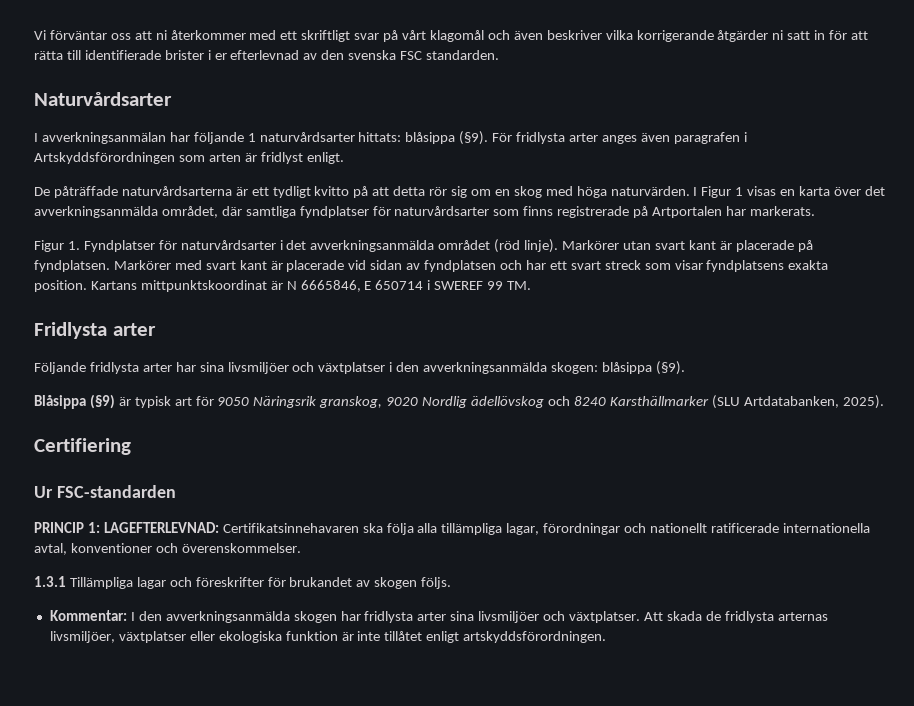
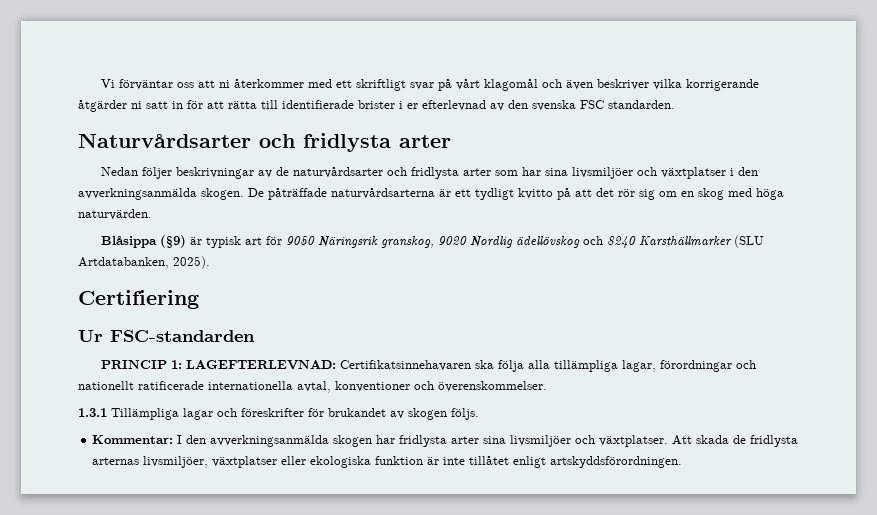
[34,131,747,145] [34,152,344,164] // I avverkningsanmälan har följande 1 naturvårdsarter hittats: blåsippa (§9). För fridlysta arter anges även paragrafen i Artskyddsförordningen som arten är fridlyst enligt. // -> [259,133,451,152] [101,167,759,179] [78,188,244,200] och fridlysta arter // Nedan följer beskrivningar av de naturvårdsarter och fridlysta arter som har sina livsmiljöer och växtplatser i den avverkningsanmälda skogen.
[393,186,426,196] detta -> [596,188,614,197] det
[693,186,885,198] [34,206,815,218] [34,239,813,253] [34,260,829,272] [34,280,532,292] [34,322,156,339] [34,361,685,375] I Figur 1 visas en karta över det avverkningsanmälda området, där samtliga fyndplatser för naturvårdsarter som finns registrerade på Artportalen har markerats. // Figur 1. Fyndplatser för naturvårdsarter i det avverkningsanmälda området (röd linje). Markörer utan svart kant är placerade på fyndplatsen. Markörer med svart kant är placerade vid sidan av fyndplatsen och har ett svart streck som visar fyndplatsens exakta position. Kartans mittpunktskoordinat är N 6665846, E 650714 i SWEREF 99 TM. // Fridlysta arter // Följande fridlysta arter har sina livsmiljöer och växtplatser i den avverkningsanmälda skogen: blåsippa (§9). -> (152, 214) none

